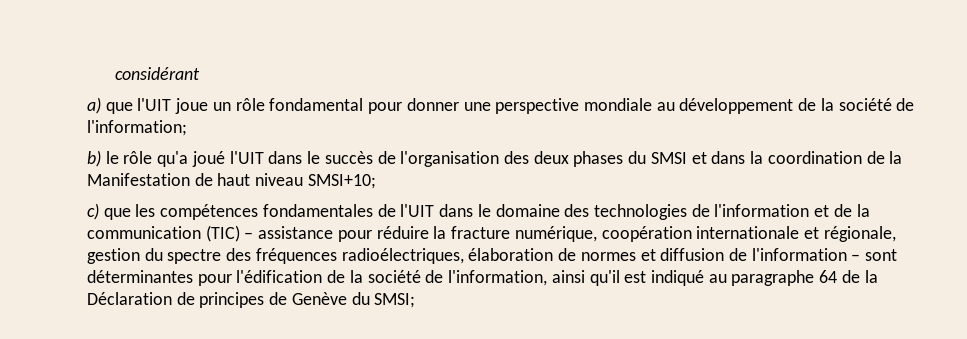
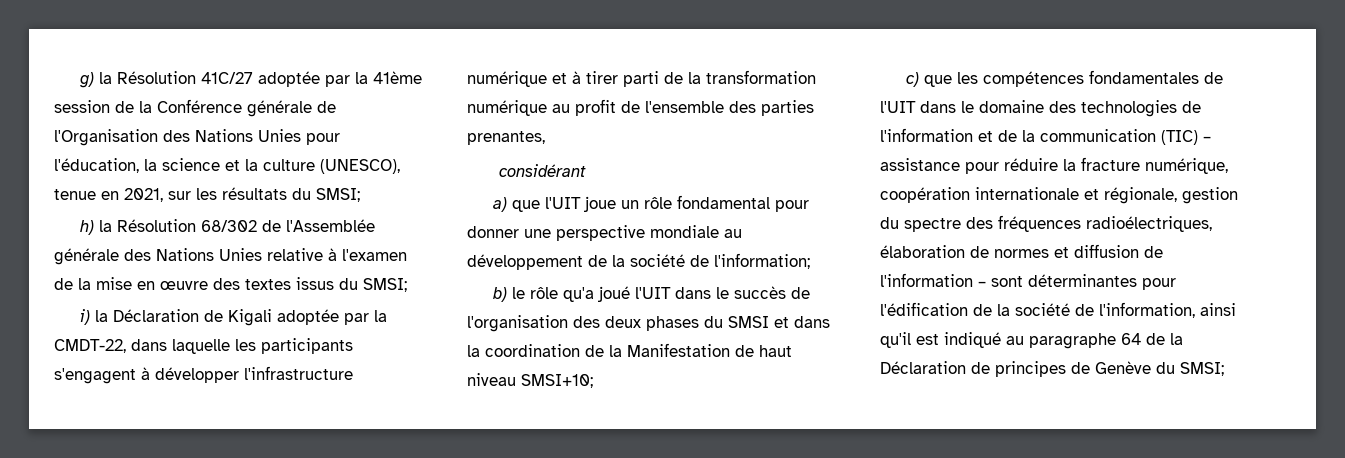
(114, 73) none -> [78,71,422,88] [54,99,336,117] [54,129,340,146] [54,158,400,174] [54,187,360,202] [79,219,375,235] [54,248,407,265] [54,277,407,292] [79,309,387,326] [54,338,353,354] [54,366,353,384] [467,70,816,87] [467,99,814,116] [467,131,545,145] g) la Résolution 41C/27 adoptée par la 41ème session de la Conférence générale de l'Organisation des Nations Unies pour l'éducation, la science et la culture (UNESCO), tenue en 2021, sur les résultats du SMSI; // h) la Résolution 68/302 de l'Assemblée générale des Nations Unies relative à l'examen de la mise en œuvre des textes issus du SMSI; // i) la Déclaration de Kigali adoptée par la CMDT-22, dans laquelle les participants s'engagent à développer l'infrastructure numérique et à tirer parti de la transformation numérique au profit de l'ensemble des parties prenantes, //

